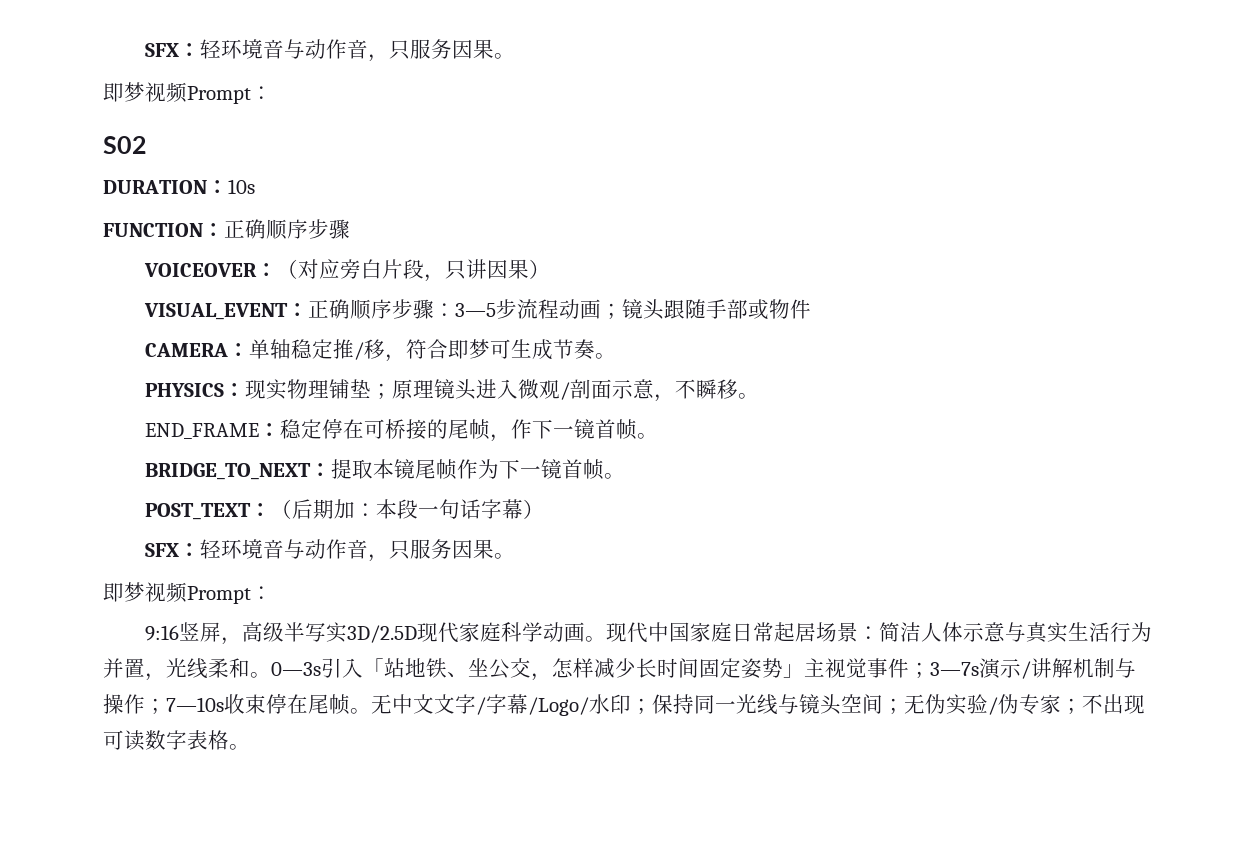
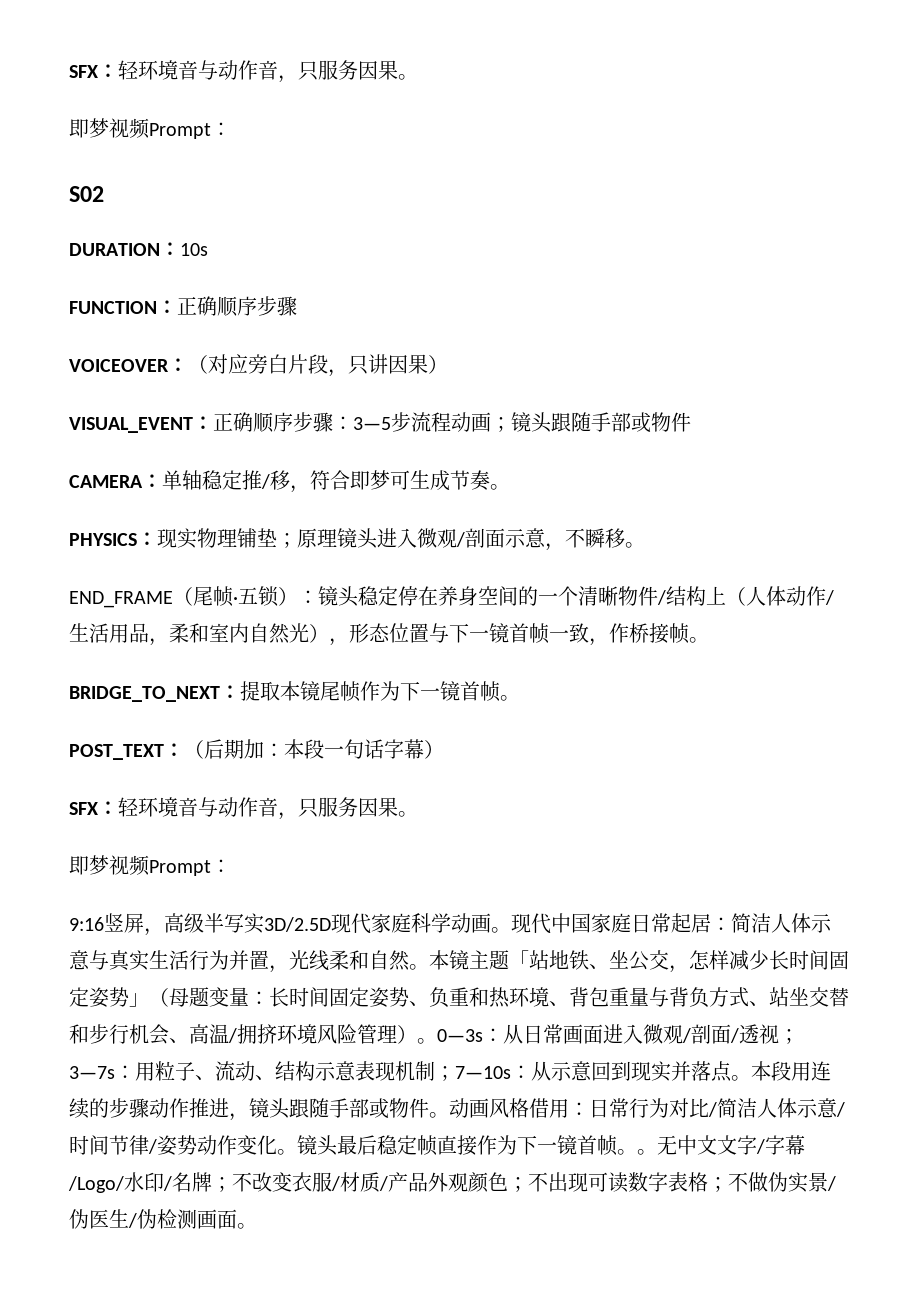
[259,419,617,442] ：稳定停在可桥接的尾帧，作下一镜首 -> [173,586,834,607] [69,623,669,646] （尾帧·五锁）：镜头稳定停在养身空间的一个清晰物件/结构上（人体动作/生活用品，柔和室内自然光），形态位置与下一镜首帧一致，作桥接
[816,622,859,642] 场景 -> (711, 923) none
[250,658,363,678] 。0—3s引入 -> [369,950,509,971] 自然。本镜主题
[804,658,1136,679] [103,694,350,715] 主视觉事件；3—7s演示/讲解机制与操作；7—10s收束停在尾帧 -> [149,987,849,1008] [69,1024,799,1045] [69,1061,831,1082] [69,1098,845,1121] [69,1135,637,1156] （母题变量：长时间固定姿势、负重和热环境、背包重量与背负方式、站坐交替和步行机会、高温/拥挤环境风险管理）。0—3s：从日常画面进入微观/剖面/透视；3—7s：用粒子、流动、结构示意表现机制；7—10s：从示意回到现实并落点。本段用连续的步骤动作推进，镜头跟随手部或物件。动画风格借用：日常行为对比/简洁人体示意/时间节律/姿势动作变化。镜头最后稳定帧直接作为下一镜首帧。
[631,694,1061,715] ；保持同一光线与镜头空间；无伪实验/伪专家 -> [163,1172,508,1193] /名牌；不改变衣服/材质/产品外观颜色
(229, 740) none -> [708,1172,836,1193] [69,1209,237,1229] ；不做伪实景/伪医生/伪检测画面

